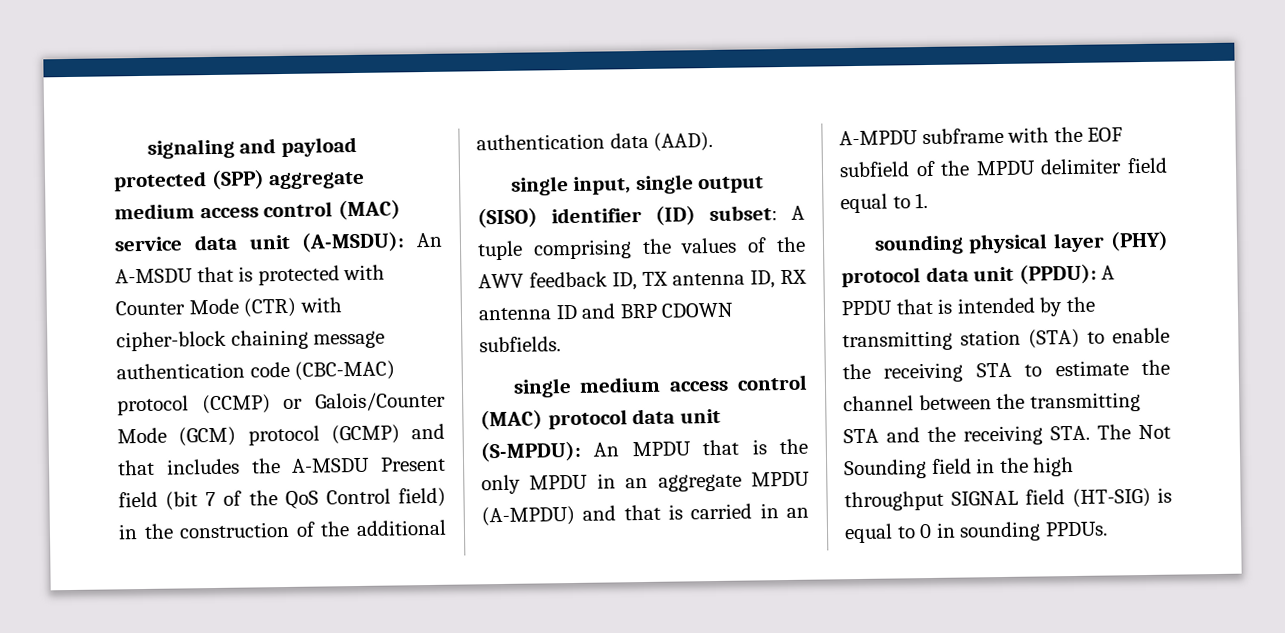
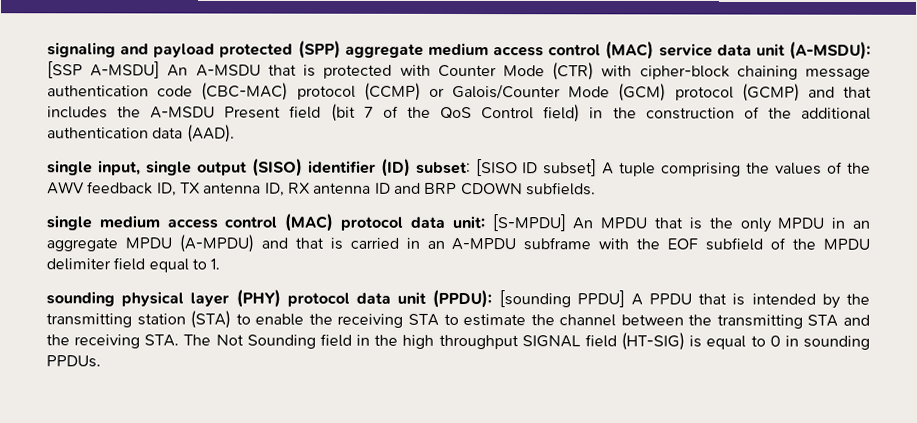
(406, 242) none -> [47,61,161,79] [SSP A-MSDU]
(778, 213) none -> [475,159,598,177] [SISO ID subset]
[679,408,721,424] [480,440,582,463] unit (S-MPDU): -> [451,214,566,232] unit: [S-MPDU]
(1097, 274) none -> [498,290,625,308] [sounding PPDU]

